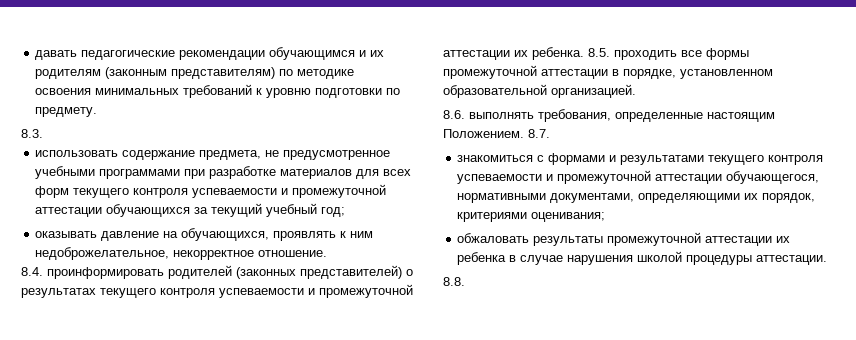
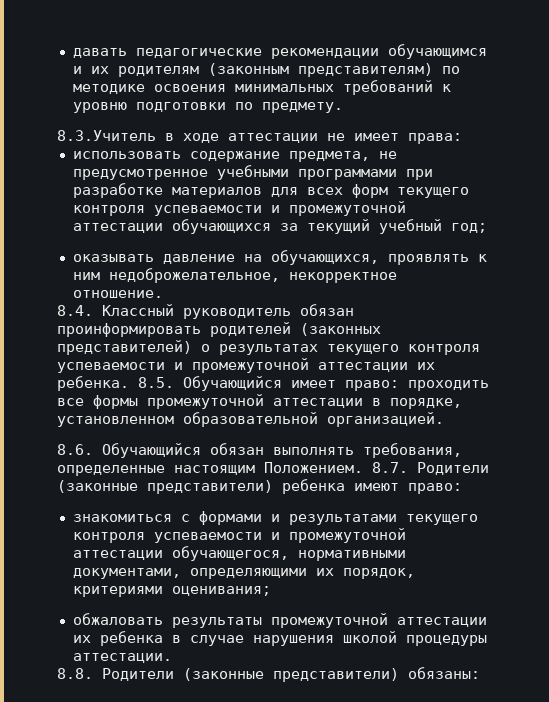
[21,129,43,138] 8.3. -> [57,130,462,144] 8.3.Учитель в ходе аттестации не имеет права:
(43, 271) none -> [102,304,354,319] Классный руководитель обязан
(610, 52) none -> [183,376,399,391] Обучающийся имеет право:
(465, 114) none -> [102,443,264,458] Обучающийся обязан
(550, 133) none -> [417,462,489,475] [57,479,462,494] Родители (законные представители) ребенка имеют право:
(465, 281) none -> [102,667,480,682] Родители (законные представители) обязаны:

